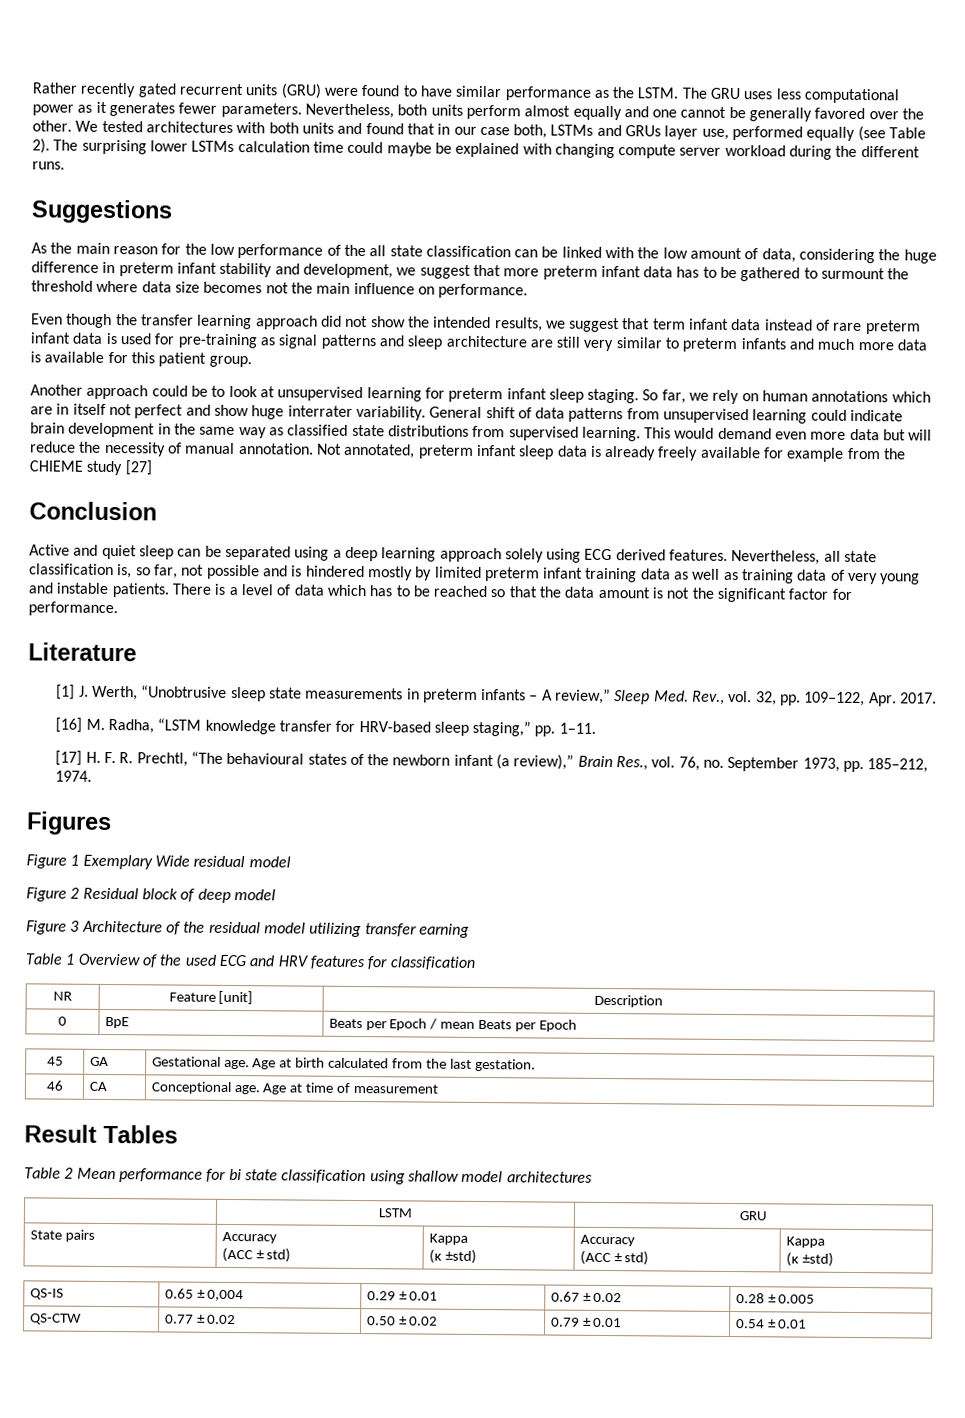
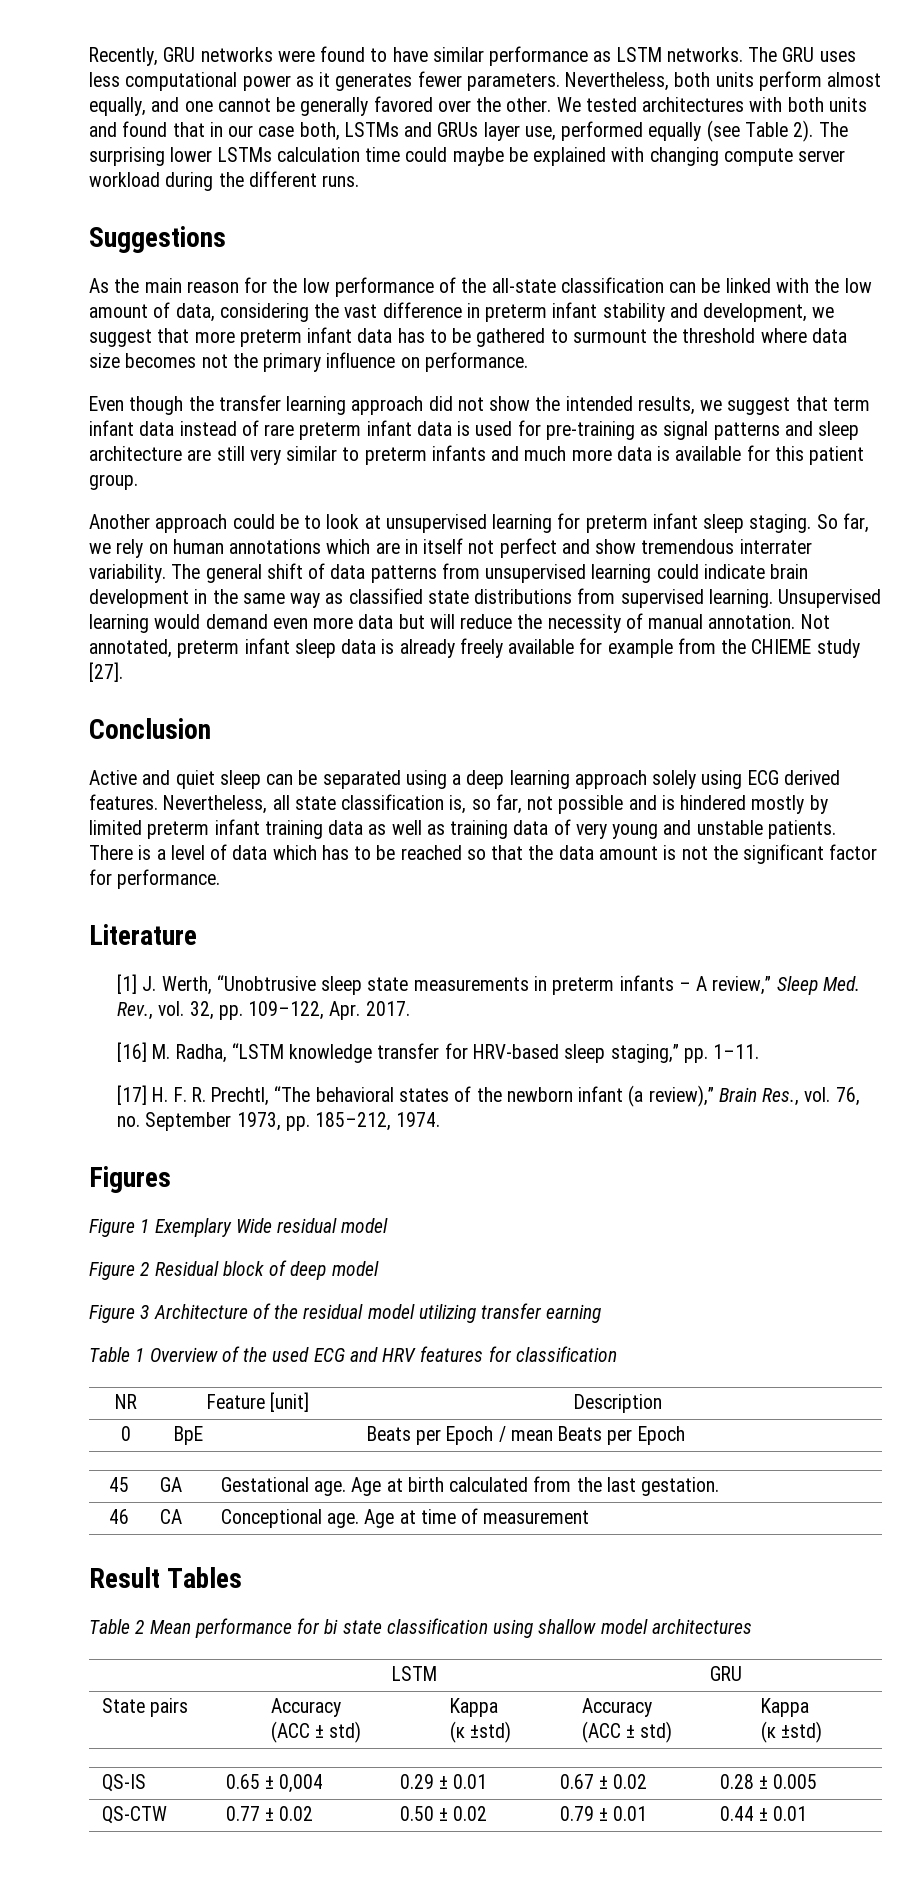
[32,82,322,99] Rather recently gated recurrent units (GRU) -> [89,47,273,66] Recently, GRU networks
[612,87,679,99] the LSTM. -> [616,47,743,62] LSTM networks.
[572,105,622,121] equally -> [89,97,146,116] equally,
[369,245,423,257] all state -> [491,278,556,293] all-state
[903,249,937,264] huge -> [344,304,378,318] vast
[316,282,351,294] main -> [263,353,322,372] primary
[251,405,285,420] huge -> [641,539,735,554] tremendous
[429,406,483,418] General -> [171,564,262,583] The general
[644,427,672,439] This -> [778,589,882,608] [89,614,149,633] Unsupervised learning
[124,460,152,476] [27] -> [89,662,123,682] [27].
[56,582,109,594] instable -> [696,820,763,835] unstable
[226,752,305,765] behavioural -> [315,1087,394,1102] behavioral
[735,1319,765,1329] 0.54 -> [719,1806,754,1821] 0.44

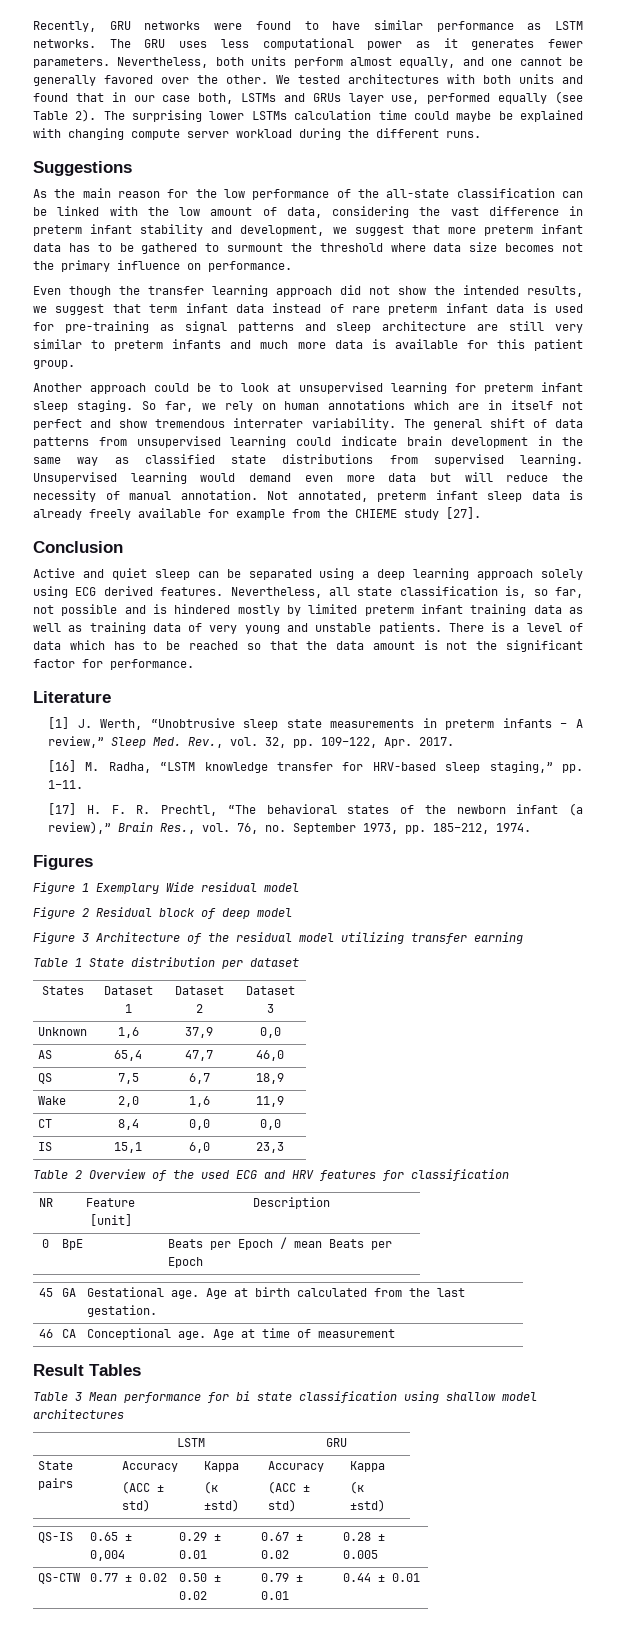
(145, 1355) none -> [89,957,299,969] [42,986,84,995] [103,986,153,995] [124,1004,132,1013] [174,986,224,995] [195,1004,203,1013] [245,986,295,995] [266,1004,274,1013] [37,1027,87,1036] [117,1027,139,1038] [185,1027,213,1038] [259,1027,281,1038] [37,1050,52,1059] [114,1050,142,1061] [185,1050,213,1061] [256,1050,284,1061] [37,1073,52,1084] [117,1073,139,1084] [188,1073,210,1084] [256,1073,284,1084] [37,1096,66,1105] [117,1096,139,1107] [188,1096,210,1107] [256,1096,284,1107] [37,1119,52,1128] [117,1119,139,1130] [188,1119,210,1130] [259,1119,281,1130] [37,1142,52,1151] [114,1142,142,1153] [188,1142,210,1153] [256,1142,284,1153] [33,1170,82,1179] State distribution per dataset // States | Dataset 1 | Dataset 2 | Dataset 3 // Unknown | 1,6 | 37,9 | 0,0 // AS | 65,4 | 47,7 | 46,0 // QS | 7,5 | 6,7 | 18,9 // Wake | 2,0 | 1,6 | 11,9 // CT | 8,4 | 0,0 | 0,0 // IS | 15,1 | 6,0 | 23,3 // Table 2
[135,1620,145,1634] 2 -> [75,1392,82,1401] 3

